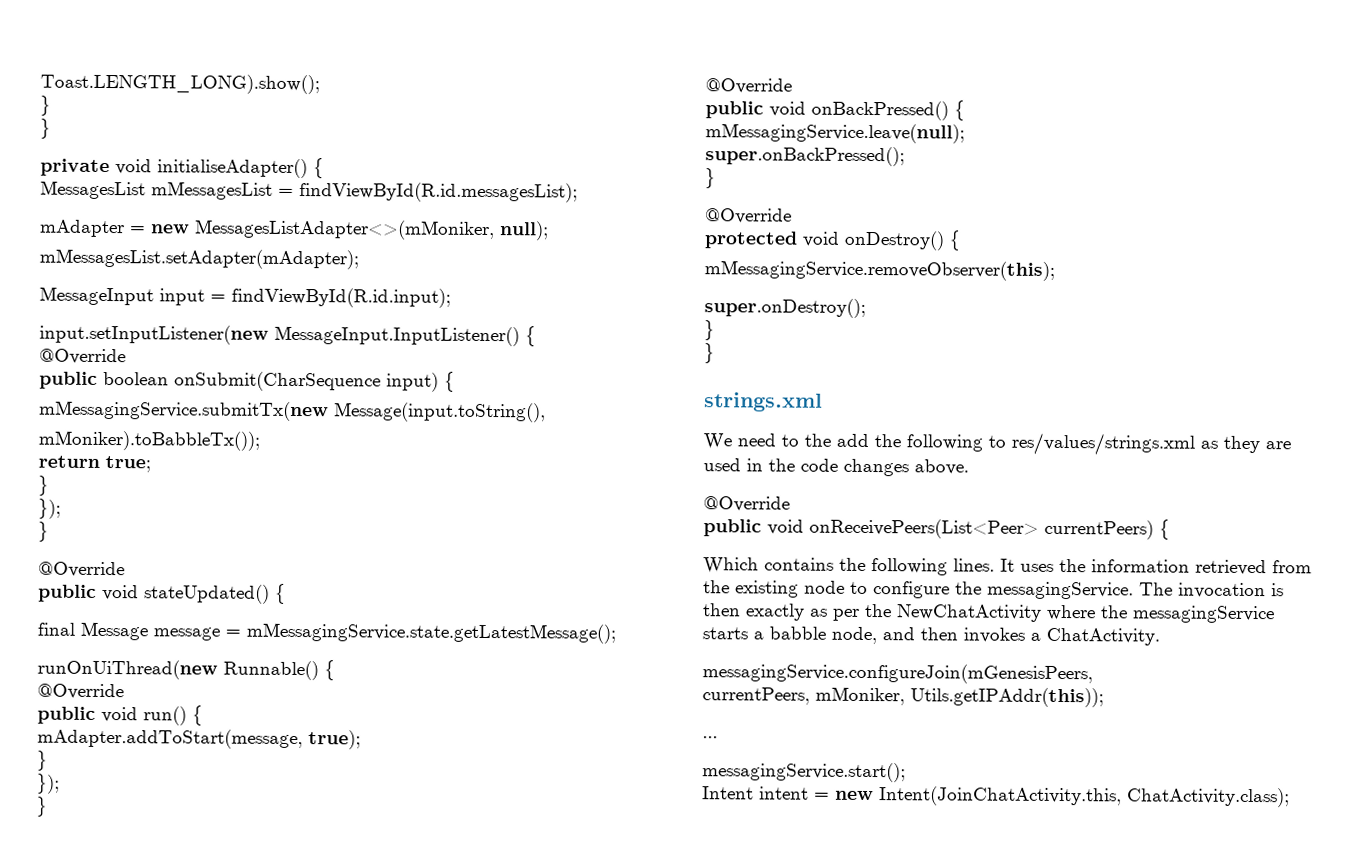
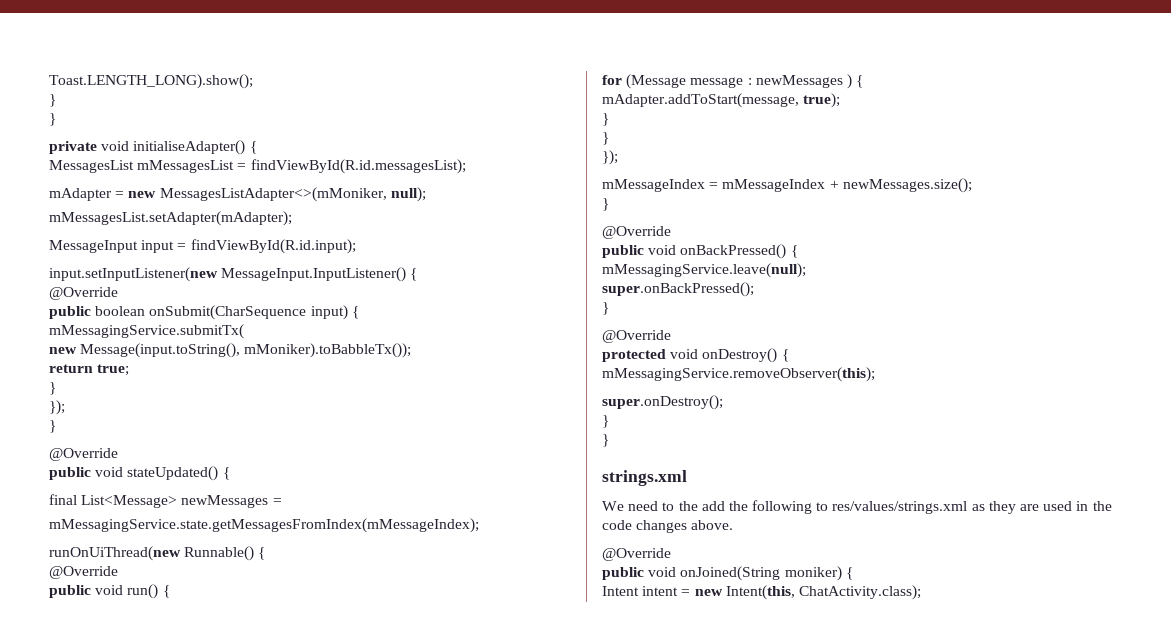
[39,400,329,422] mMessagingService.submitTx(new -> [49,324,244,339] [49,347,77,354] mMessagingService.submitTx( // new
(546, 412) // -> (241, 350) none
[80,621,616,644] Message message = mMessagingService.state.getLatestMessage(); -> [81,495,282,508] [49,518,479,533] List<Message> newMessages = // mMessagingService.state.getMessagesFromIndex(mMessageIndex);
(203, 715) none -> [602,74,864,89] // for (Message message : newMessages ) {
[37,773,60,794] // }); -> [602,132,609,145] [602,150,618,165] [602,178,972,193] // } // }); // mMessageIndex = mMessageIndex + newMessages.size();
[809,518,1170,540] [703,557,1312,576] [703,580,1284,600] [702,603,1275,624] [702,626,1160,646] [702,663,1093,685] [702,686,1104,708] [702,736,718,739] [702,762,906,783] onReceivePeers(List<Peer> currentPeers) { // Which contains the following lines. It uses the information retrieved from the existing node to configure the messagingService. The invocation is then exactly as per the NewChatActivity where the messagingService starts a babble node, and then invokes a ChatActivity. // messagingService.configureJoin(mGenesisPeers, // currentPeers, mMoniker, Utils.getIPAddr(this)); // ... // messagingService.start(); -> [680,566,853,581] onJoined(String moniker) {
[879,786,1122,807] Intent(JoinChatActivity.this, -> [725,585,795,600] Intent(this,

